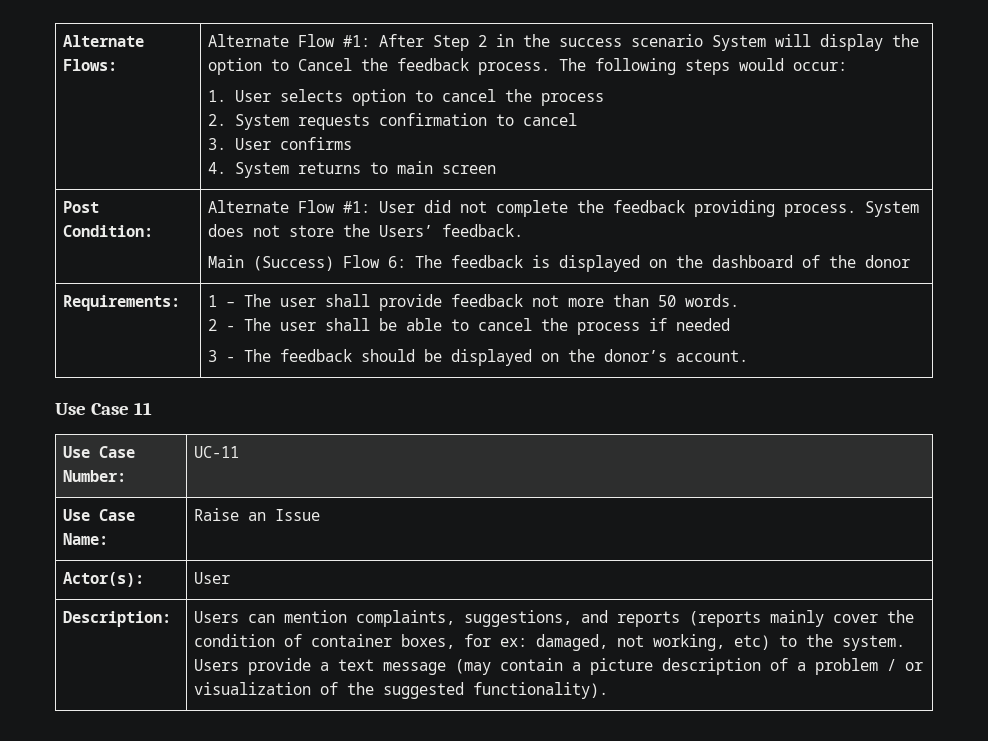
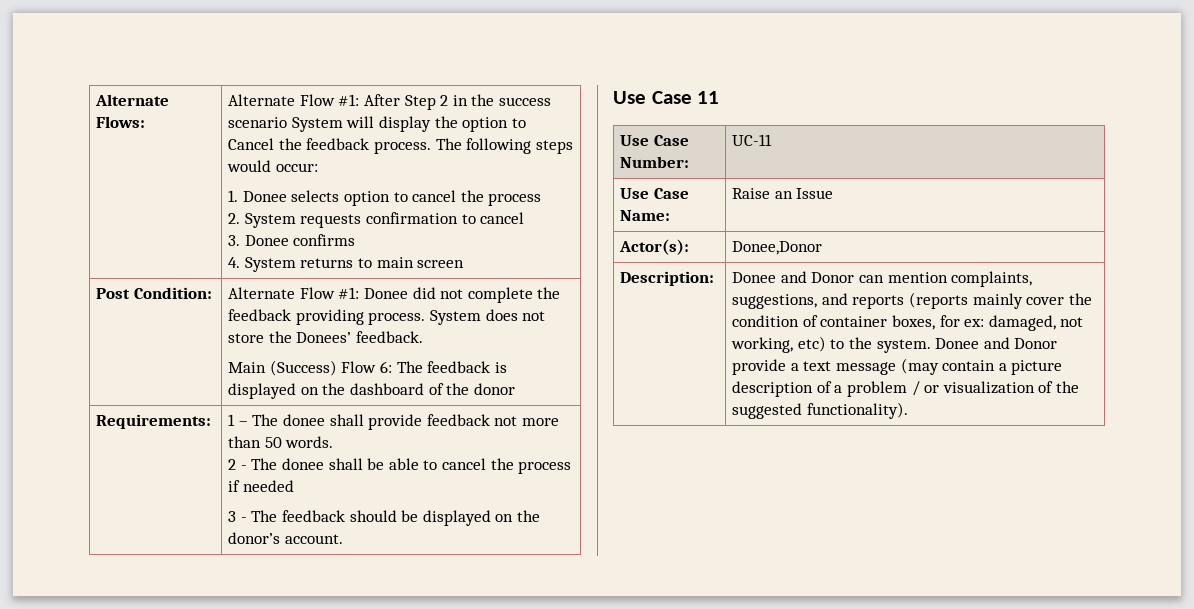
[235,90,272,102] User -> [242,191,287,202] Donee
[235,138,272,150] User -> [244,235,289,246] Donee
[379,201,416,213] User -> [363,288,408,299] Donee
[379,225,434,237] Users’ -> [296,332,352,343] Donees’
[280,298,317,307] user -> [282,414,325,426] donee
[280,322,317,331] user -> [281,458,324,470] donee
[194,572,231,584] User -> [732,241,823,255] Donee,Donor
[194,611,240,623] Users -> [732,271,855,283] Donee and Donor
[194,659,240,671] Users -> [935,337,1058,349] Donee and Donor

